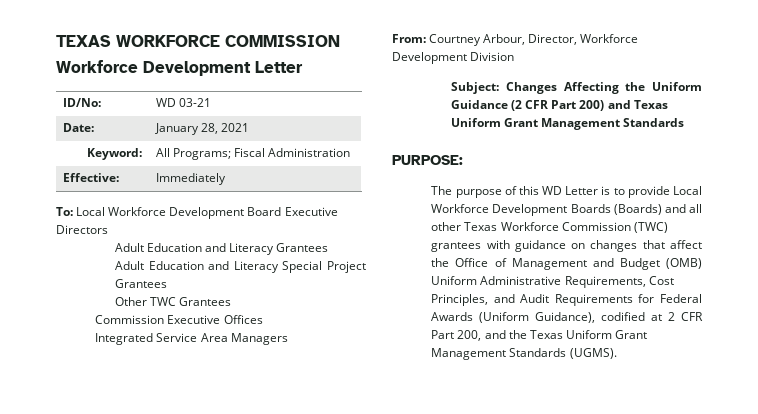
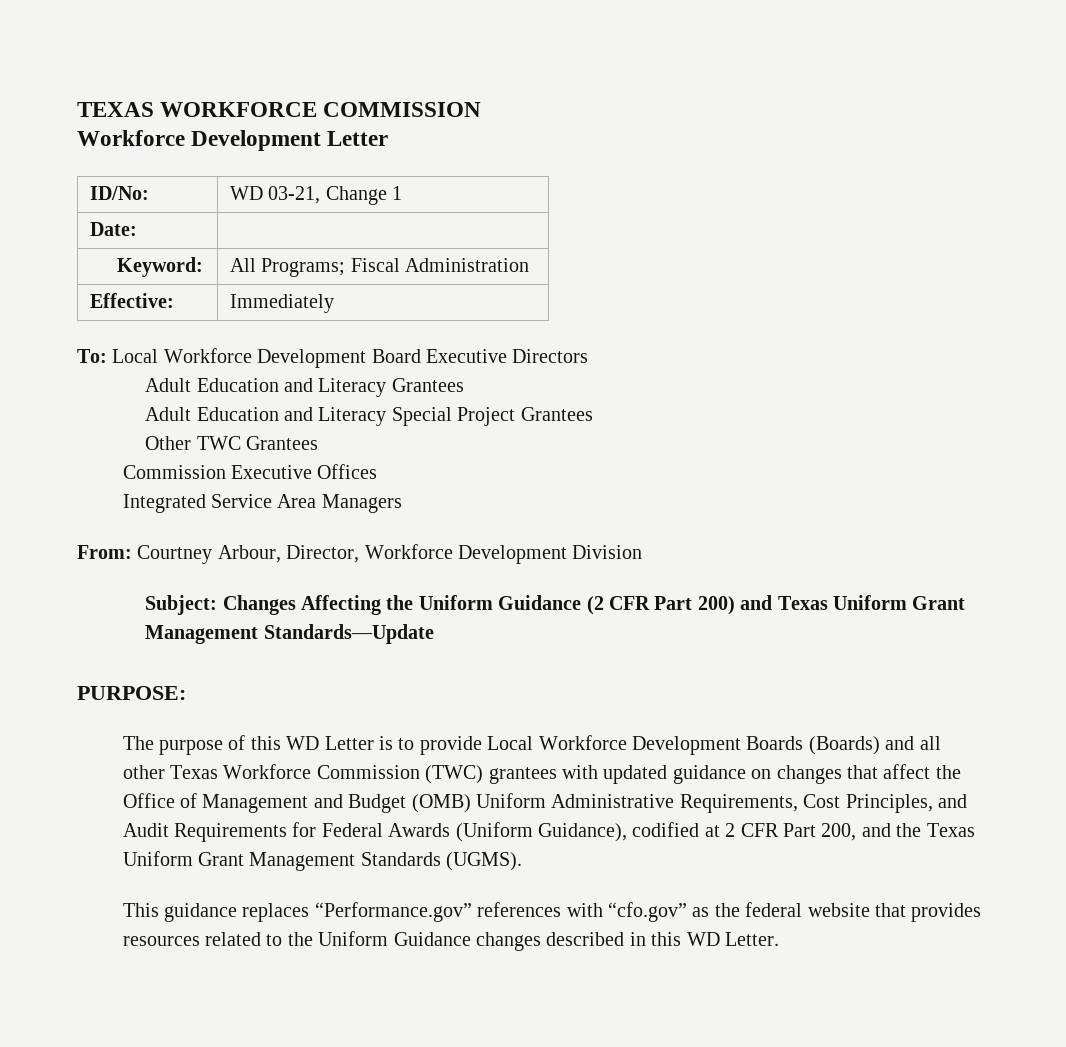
[179,98,212,107] [62,123,94,132] [154,123,250,135] 03-21 // Date: | January 28, 2021 -> [268,186,403,205] [90,222,138,236] 03-21, Change 1 // Date: |
[623,118,685,127] Standards -> [263,624,434,644] Standards—Update
(510, 244) none -> [603,765,668,784] updated
(617, 353) none -> [122,902,982,922] [122,931,779,951] // This guidance replaces “Performance.gov” references with “cfo.gov” as the federal website that provides resources related to the Uniform Guidance changes described in this WD Letter.

